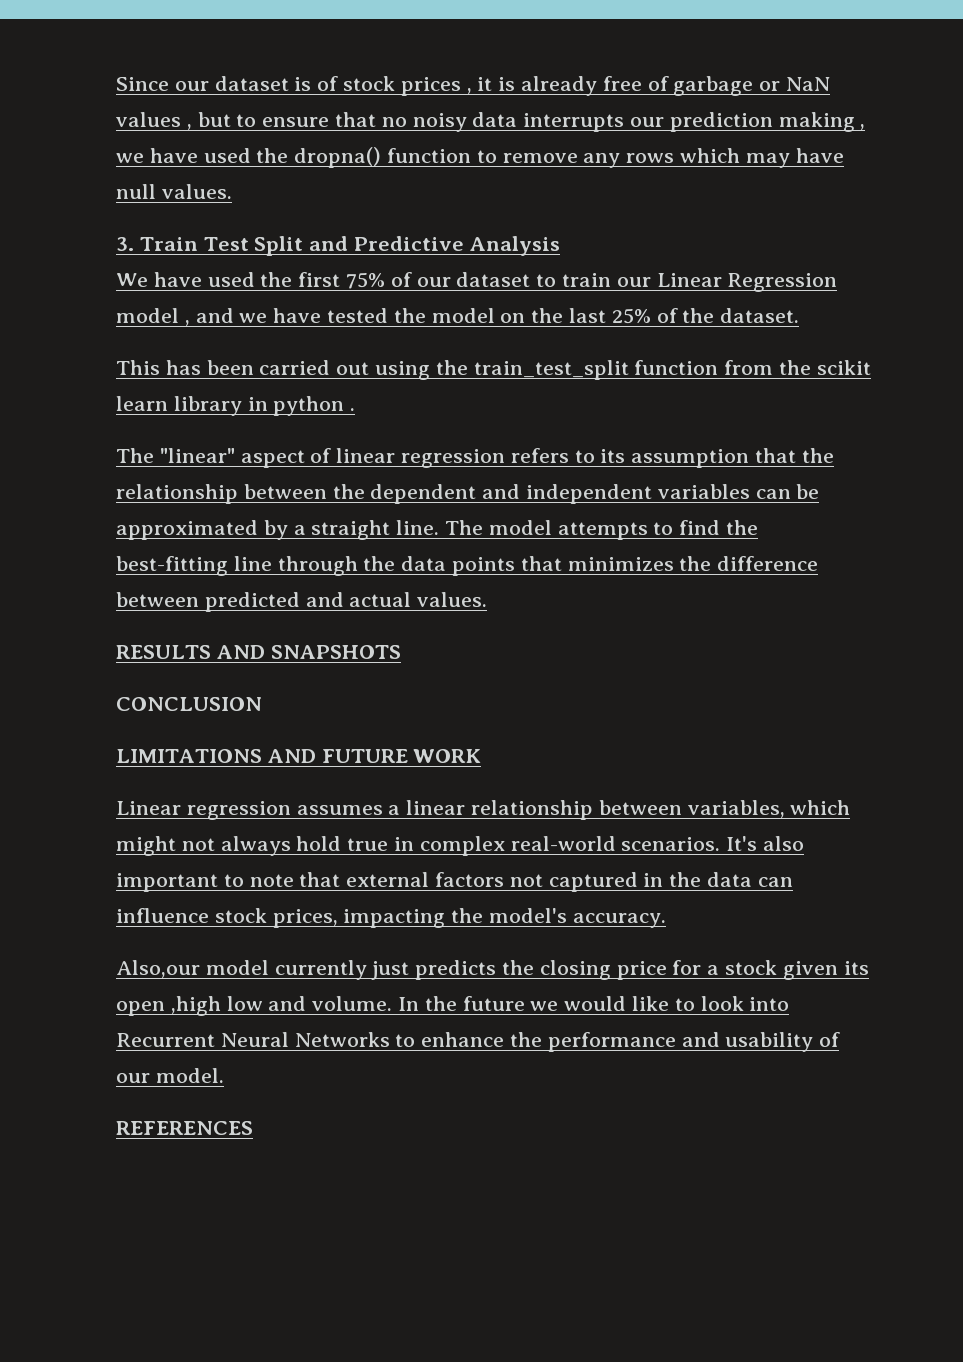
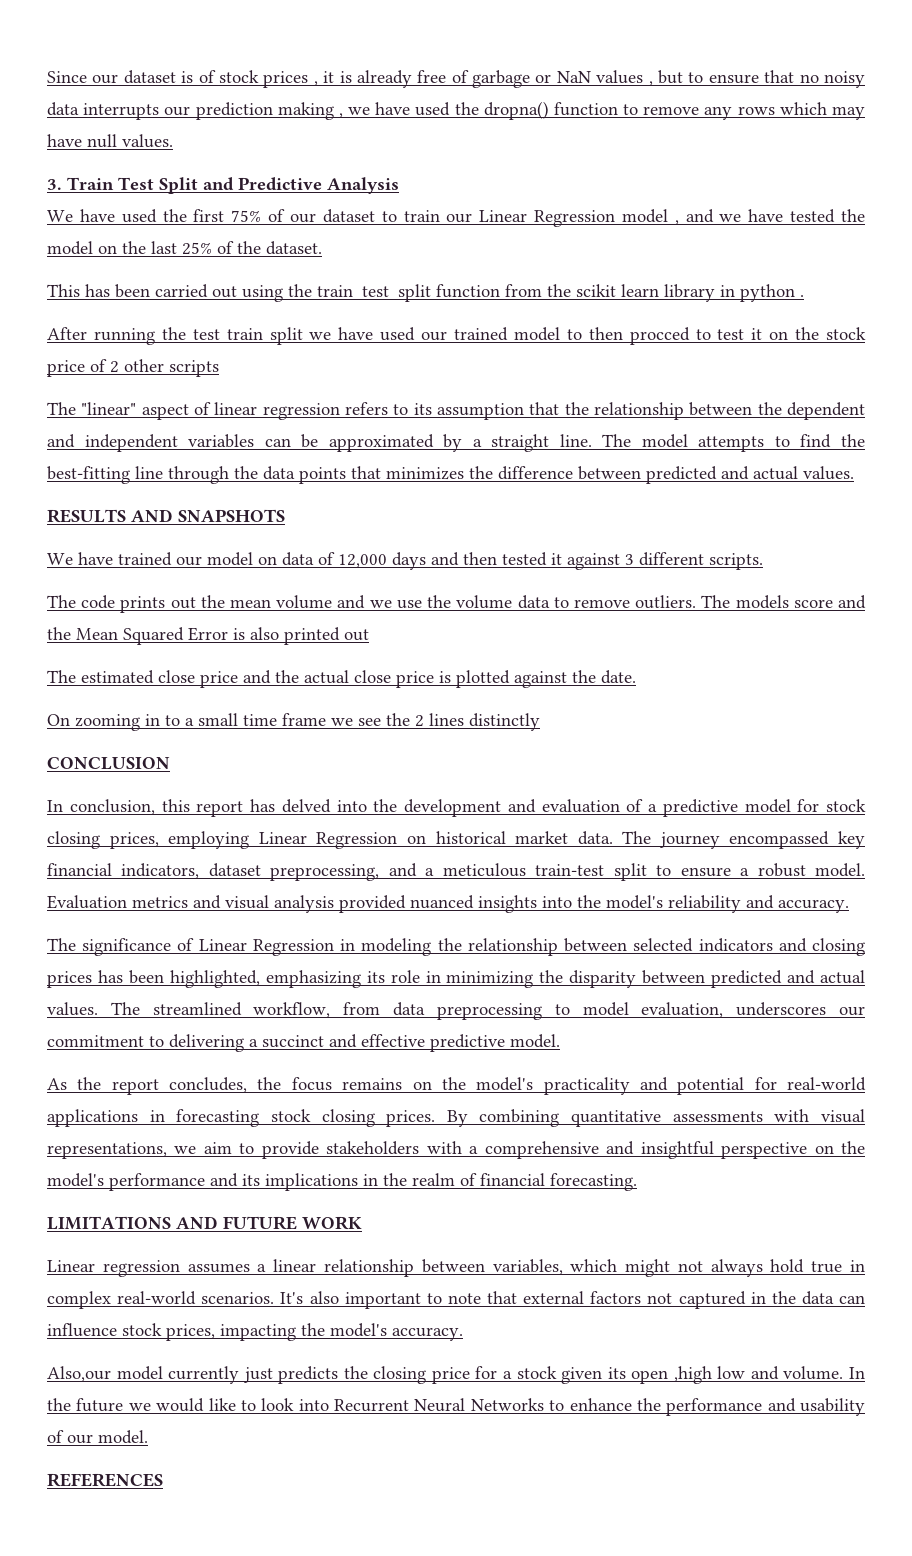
(356, 409) none -> [47,327,866,345] [47,359,219,377] // After running the test train split we have used our trained model to then procced to test it on the stock price of 2 other scripts
[116,697,262,711] CONCLUSION -> [47,552,763,570] [47,595,867,613] [47,627,369,645] [47,670,636,688] [47,713,540,731] [47,757,170,770] [47,799,866,817] [47,831,866,849] [47,863,865,881] [47,895,849,913] [47,938,866,956] [47,970,866,988] [47,1002,866,1020] [47,1034,560,1052] [47,1077,866,1095] [47,1109,865,1127] [47,1141,865,1159] [47,1173,637,1191] We have trained our model on data of 12,000 days and then tested it against 3 different scripts. // The code prints out the mean volume and we use the volume data to remove outliers. The models score and the Mean Squared Error is also printed out // The estimated close price and the actual close price is plotted against the date. // On zooming in to a small time frame we see the 2 lines distinctly // CONCLUSION // In conclusion, this report has delved into the development and evaluation of a predictive model for stock closing prices, employing Linear Regression on historical market data. The journey encompassed key financial indicators, dataset preprocessing, and a meticulous train-test split to ensure a robust model. Evaluation metrics and visual analysis provided nuanced insights into the model's reliability and accuracy. // The significance of Linear Regression in modeling the relationship between selected indicators and closing prices has been highlighted, emphasizing its role in minimizing the disparity between predicted and actual values. The streamlined workflow, from data preprocessing to model evaluation, underscores our commitment to delivering a succinct and effective predictive model. // As the report concludes, the focus remains on the model's practicality and potential for real-world applications in forecasting stock closing prices. By combining quantitative assessments with visual representations, we aim to provide stakeholders with a comprehensive and insightful perspective on the model's performance and its implications in the realm of financial forecasting.

